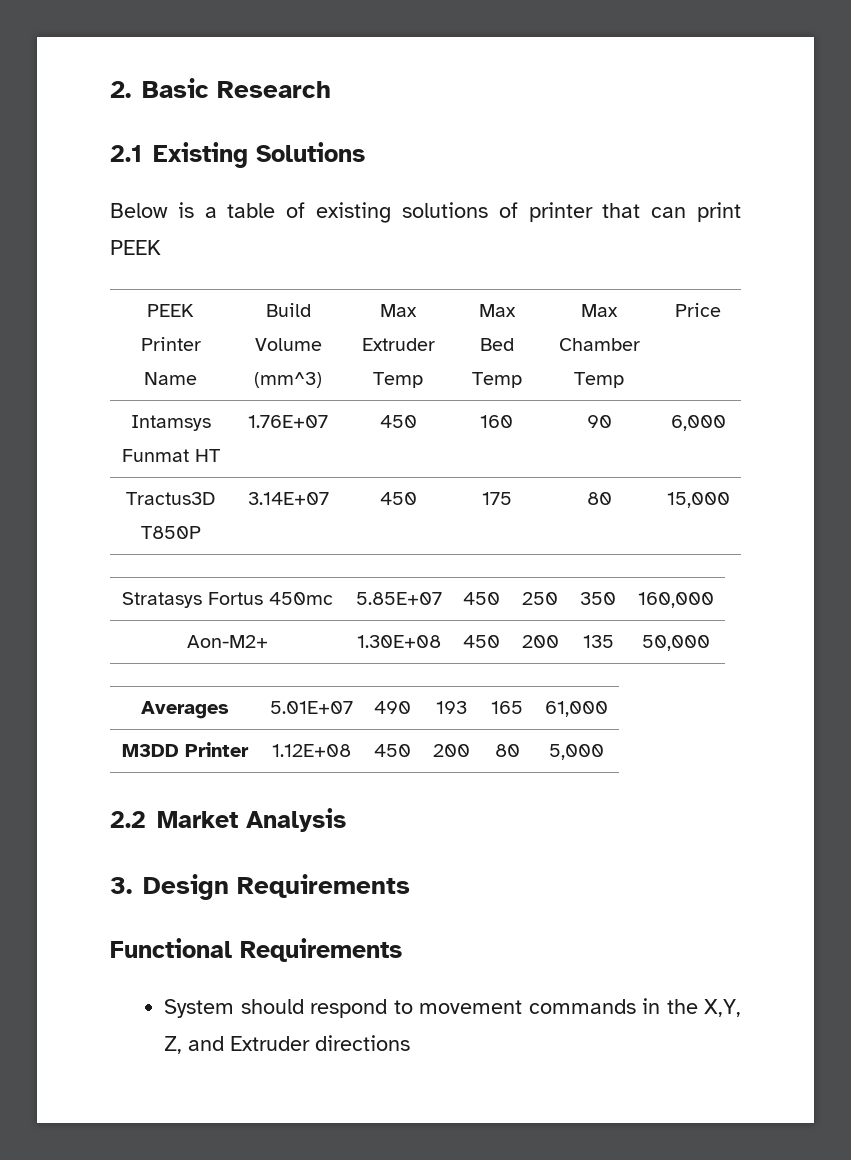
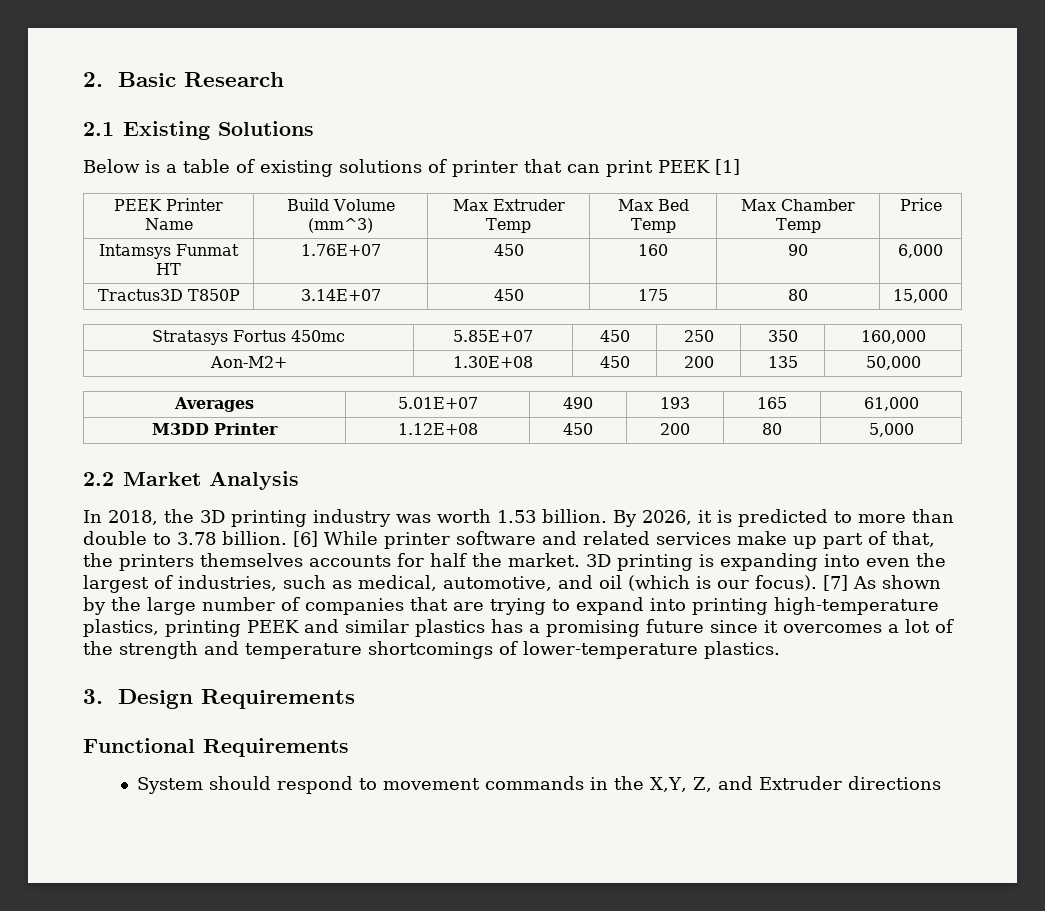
(161, 247) none -> [715,159,740,175] [1]
(346, 820) none -> [83,509,954,527] [83,531,935,549] [83,553,946,571] [83,575,941,593] [83,597,939,615] [83,619,954,637] [83,641,780,659] // In 2018, the 3D printing industry was worth 1.53 billion. By 2026, it is predicted to more than double to 3.78 billion. [6] While printer software and related services make up part of that, the printers themselves accounts for half the market. 3D printing is expanding into even the largest of industries, such as medical, automotive, and oil (which is our focus). [7] As shown by the large number of companies that are trying to expand into printing high-temperature plastics, printing PEEK and similar plastics has a promising future since it overcomes a lot of the strength and temperature shortcomings of lower-temperature plastics.

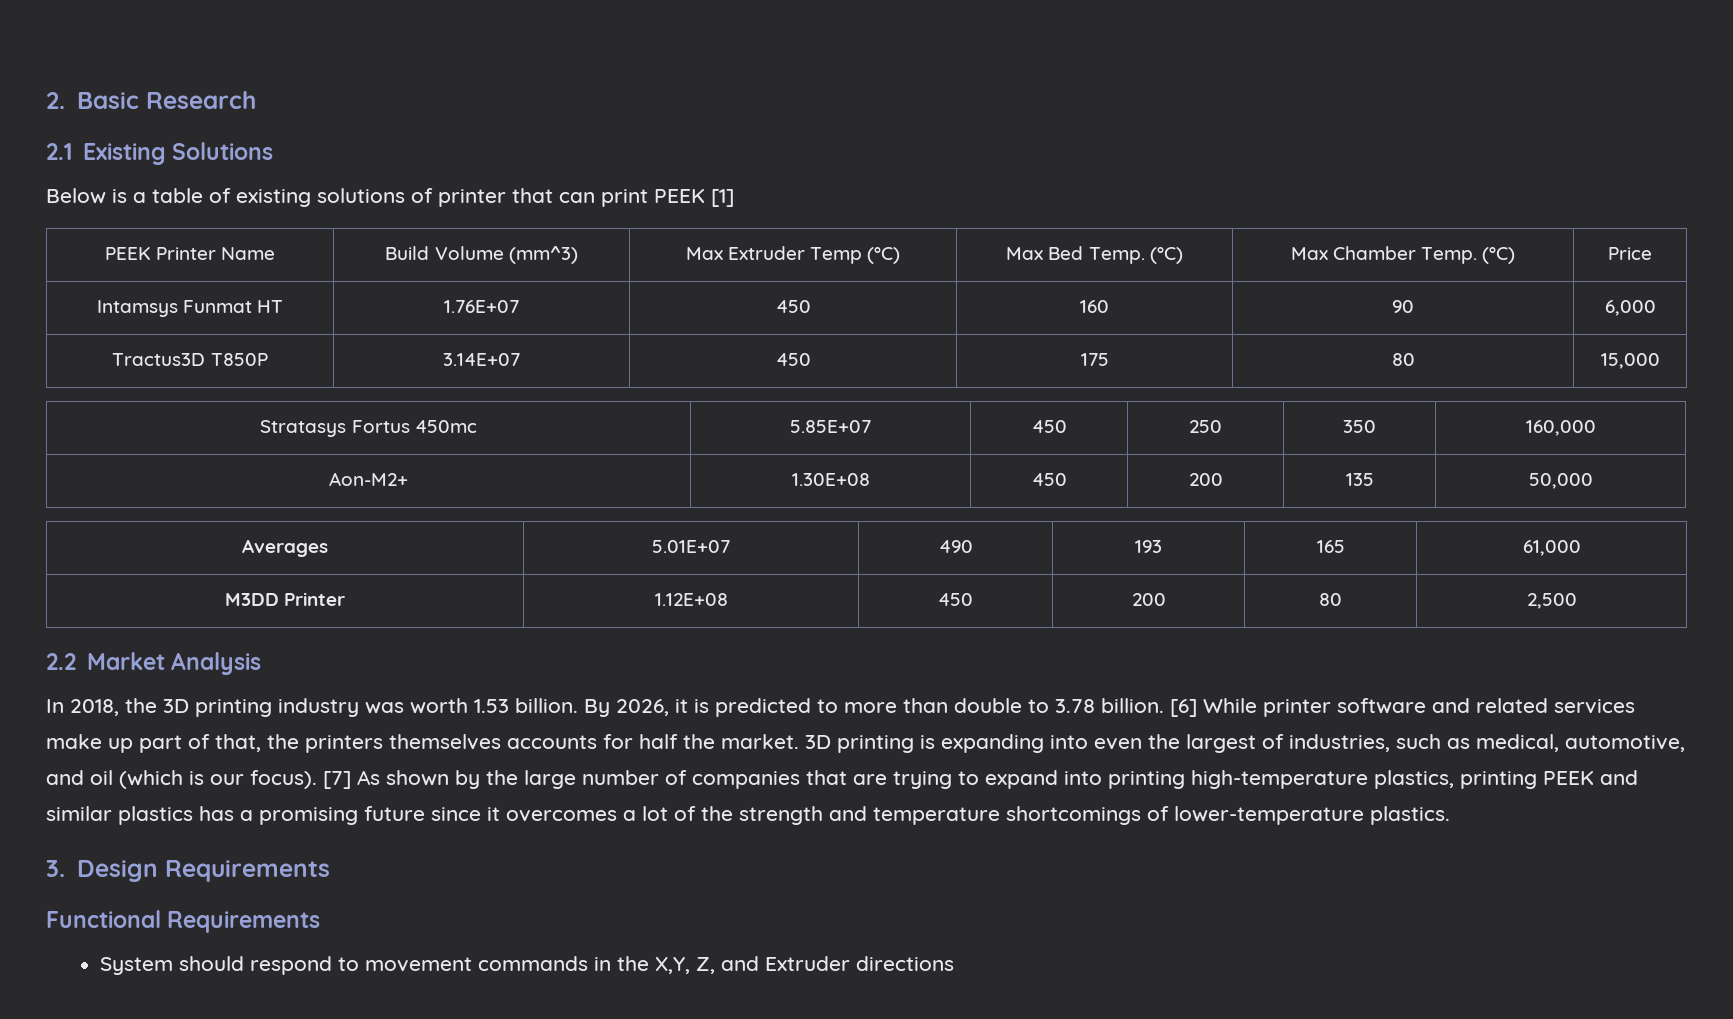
(532, 225) none -> [867,247,901,264] (°C)
[630,218,676,233] Temp -> [1088,247,1183,264] Temp. (°C)
[775,218,821,233] Temp -> [1421,247,1516,264] Temp. (°C)
[868,423,914,437] 5,000 -> [1526,593,1577,609] 2,500

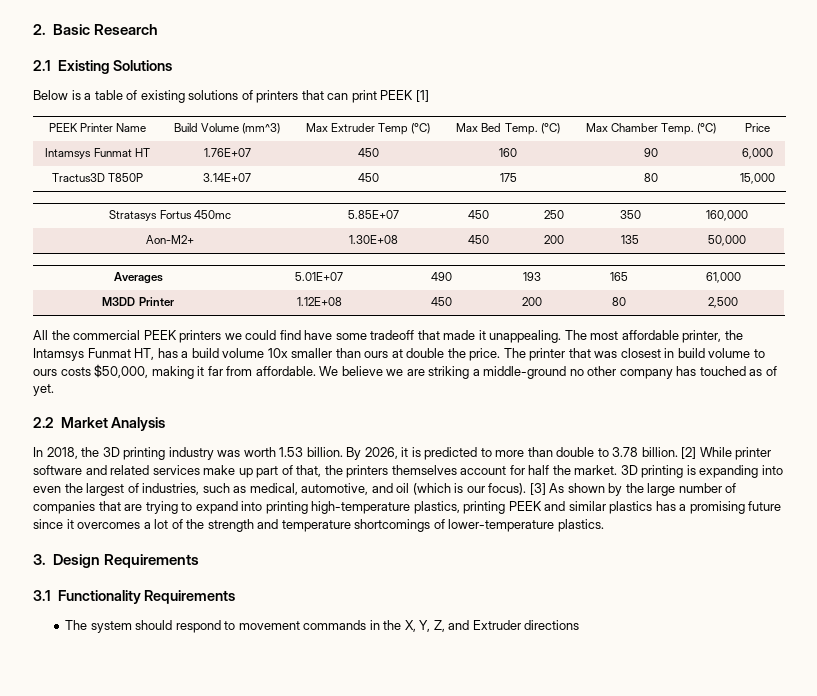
[438,189,506,207] printer -> [256,90,299,103] printers
(1577, 601) none -> [33,330,743,343] [33,348,765,361] [33,364,777,379] [33,384,54,396] // All the commercial PEEK printers we could find have some tradeoff that made it unappealing. The most affordable printer, the Intamsys Funmat HT, has a build volume 10x smaller than ours at double the price. The printer that was closest in build volume to ours costs $50,000, making it far from affordable. We believe we are striking a middle-ground no other company has touched as of yet.
[1170,699,1197,717] [6] -> [681,447,697,459] [2]
[507,735,597,749] accounts -> [460,466,507,475] account
[323,771,351,789] [7] -> [529,483,546,495] [3]
[46,910,321,933] [99,957,173,975] Functional Requirements // System -> [33,590,236,604] [65,620,132,633] 3.1 Functionality Requirements // The system
[654,957,690,974] X,Y, -> [404,620,431,632] X, Y,

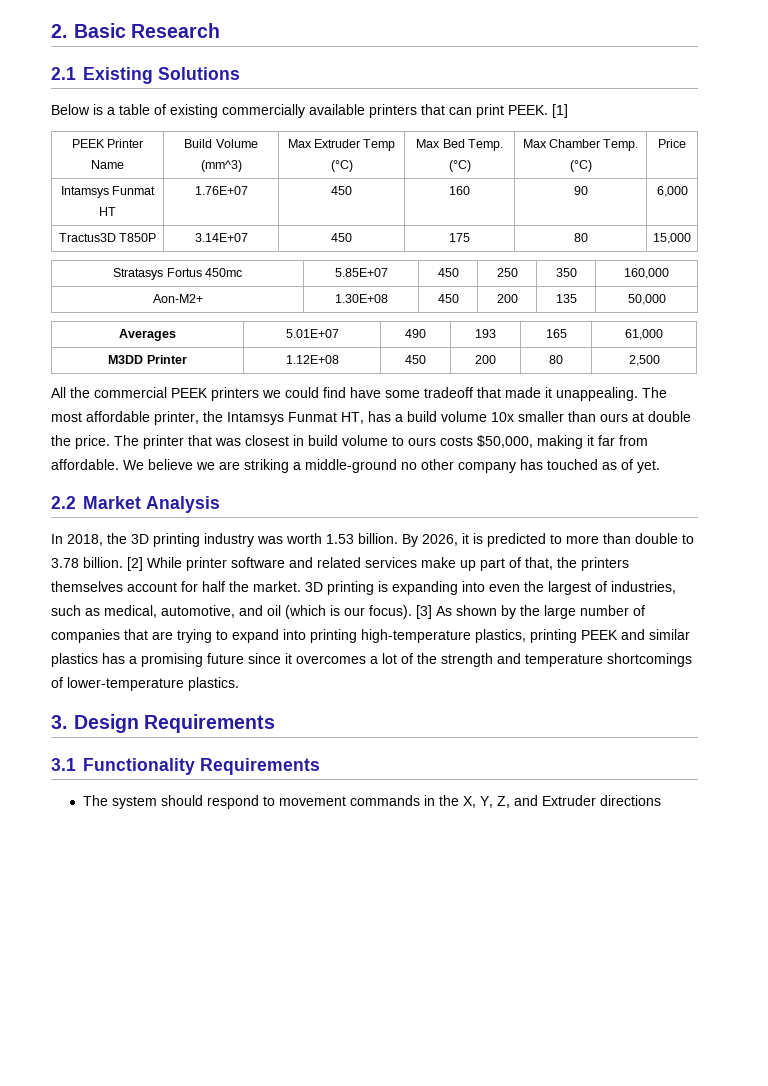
[188,90,253,100] solutions of -> [222,104,365,118] commercially available
[380,90,414,100] PEEK -> [508,105,548,115] PEEK.

